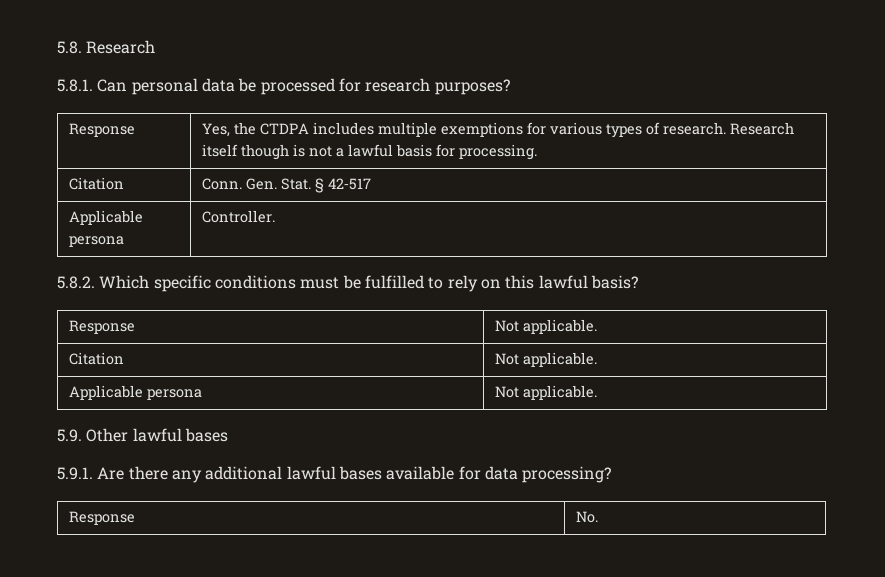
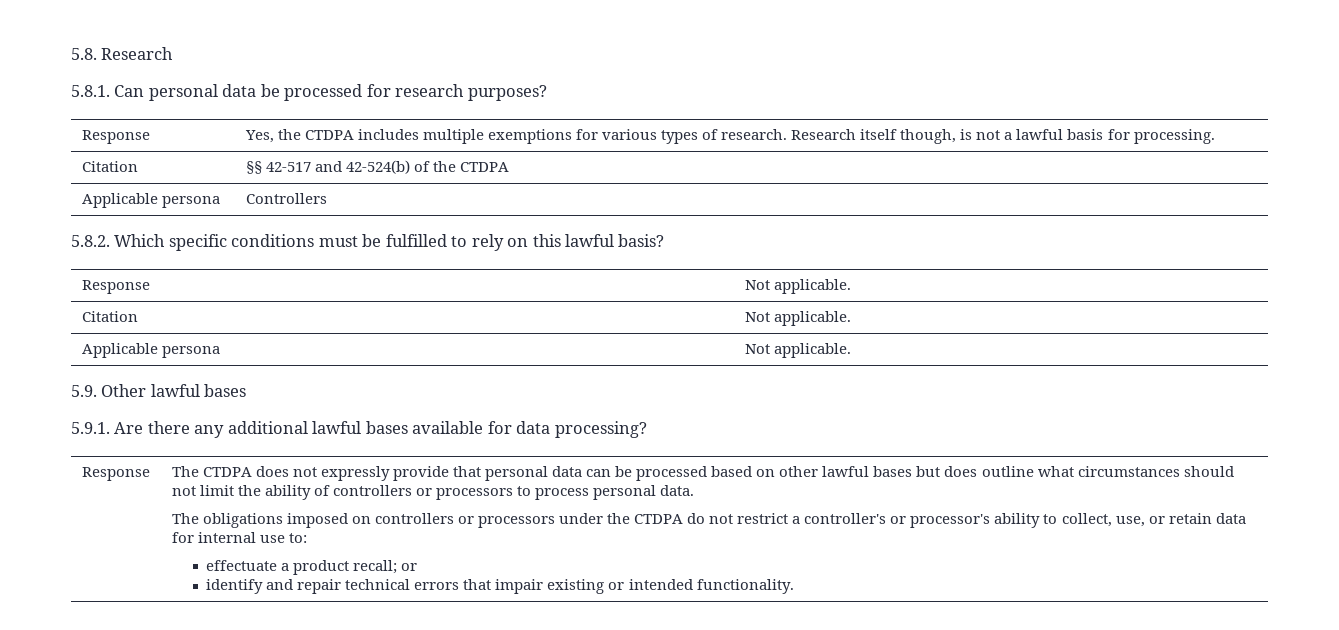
[240,144,289,160] though -> [900,129,957,144] though,
[201,178,371,193] [68,210,143,225] [68,236,124,247] [201,210,275,223] Conn. Gen. Stat. § 42‑517 // Applicable persona | Controller. -> [245,160,509,174] [81,193,220,208] [245,193,327,204] §§ 42‑517 and 42-524(b) of the CTDPA // Applicable persona | Controllers
[575,511,598,523] No. -> [171,466,1234,481] [171,485,695,500] [171,513,1246,528] [171,532,307,543] [206,560,418,575] [206,579,794,594] The CTDPA does not expressly provide that personal data can be processed based on other lawful bases but does outline what circumstances should not limit the ability of controllers or processors to process personal data. // The obligations imposed on controllers or processors under the CTDPA do not restrict a controller's or processor's ability to collect, use, or retain data for internal use to: // effectuate a product recall; or // identify and repair technical errors that impair existing or intended functionality.

